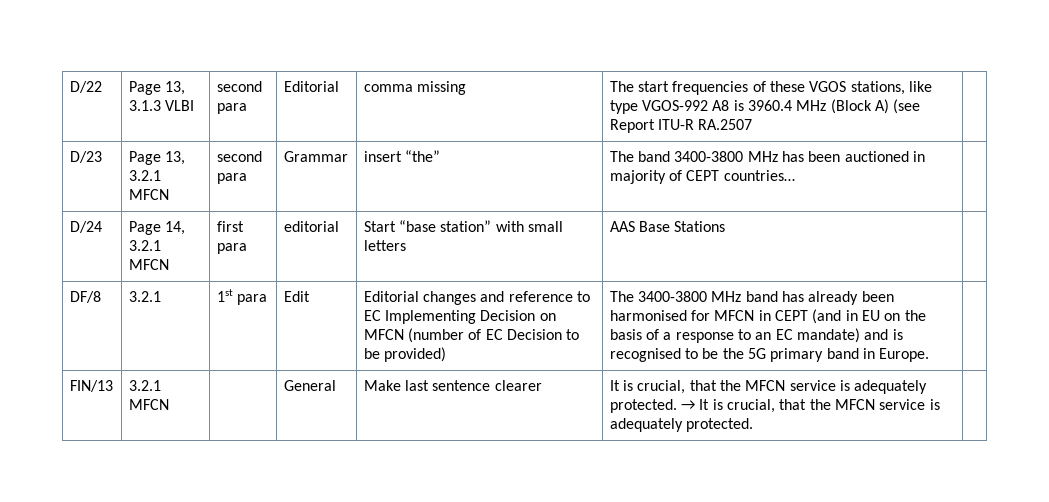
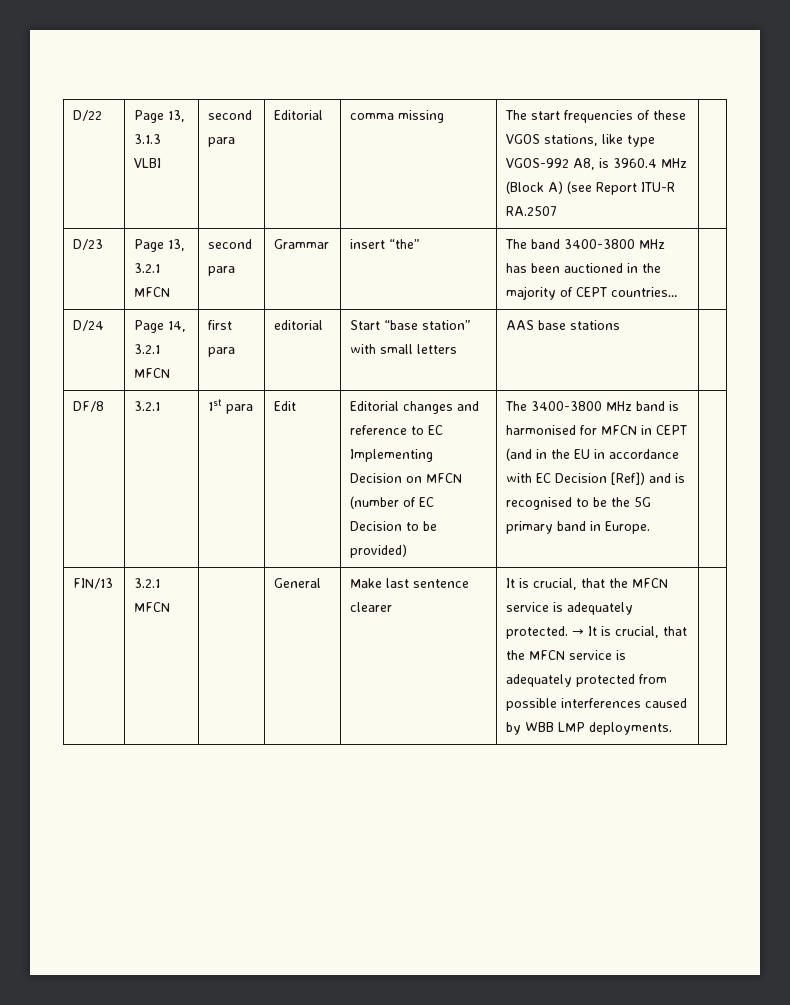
[712,100,730,111] A8 -> [573,158,596,170] A8,
(926, 156) none -> [642,263,662,273] the
[639,221,726,232] Base Stations -> [538,320,621,330] base stations
[782,291,894,305] has already been -> [669,401,680,411] is
[862,310,926,321] [609,328,861,343] EU on the basis of a response to an EC mandate) -> [551,449,680,459] [506,472,646,485] the EU in accordance with EC Decision [Ref])
[686,418,754,432] protected. -> [576,674,668,687] [506,698,688,711] [506,722,673,735] protected from possible interferences caused by WBB LMP deployments.

